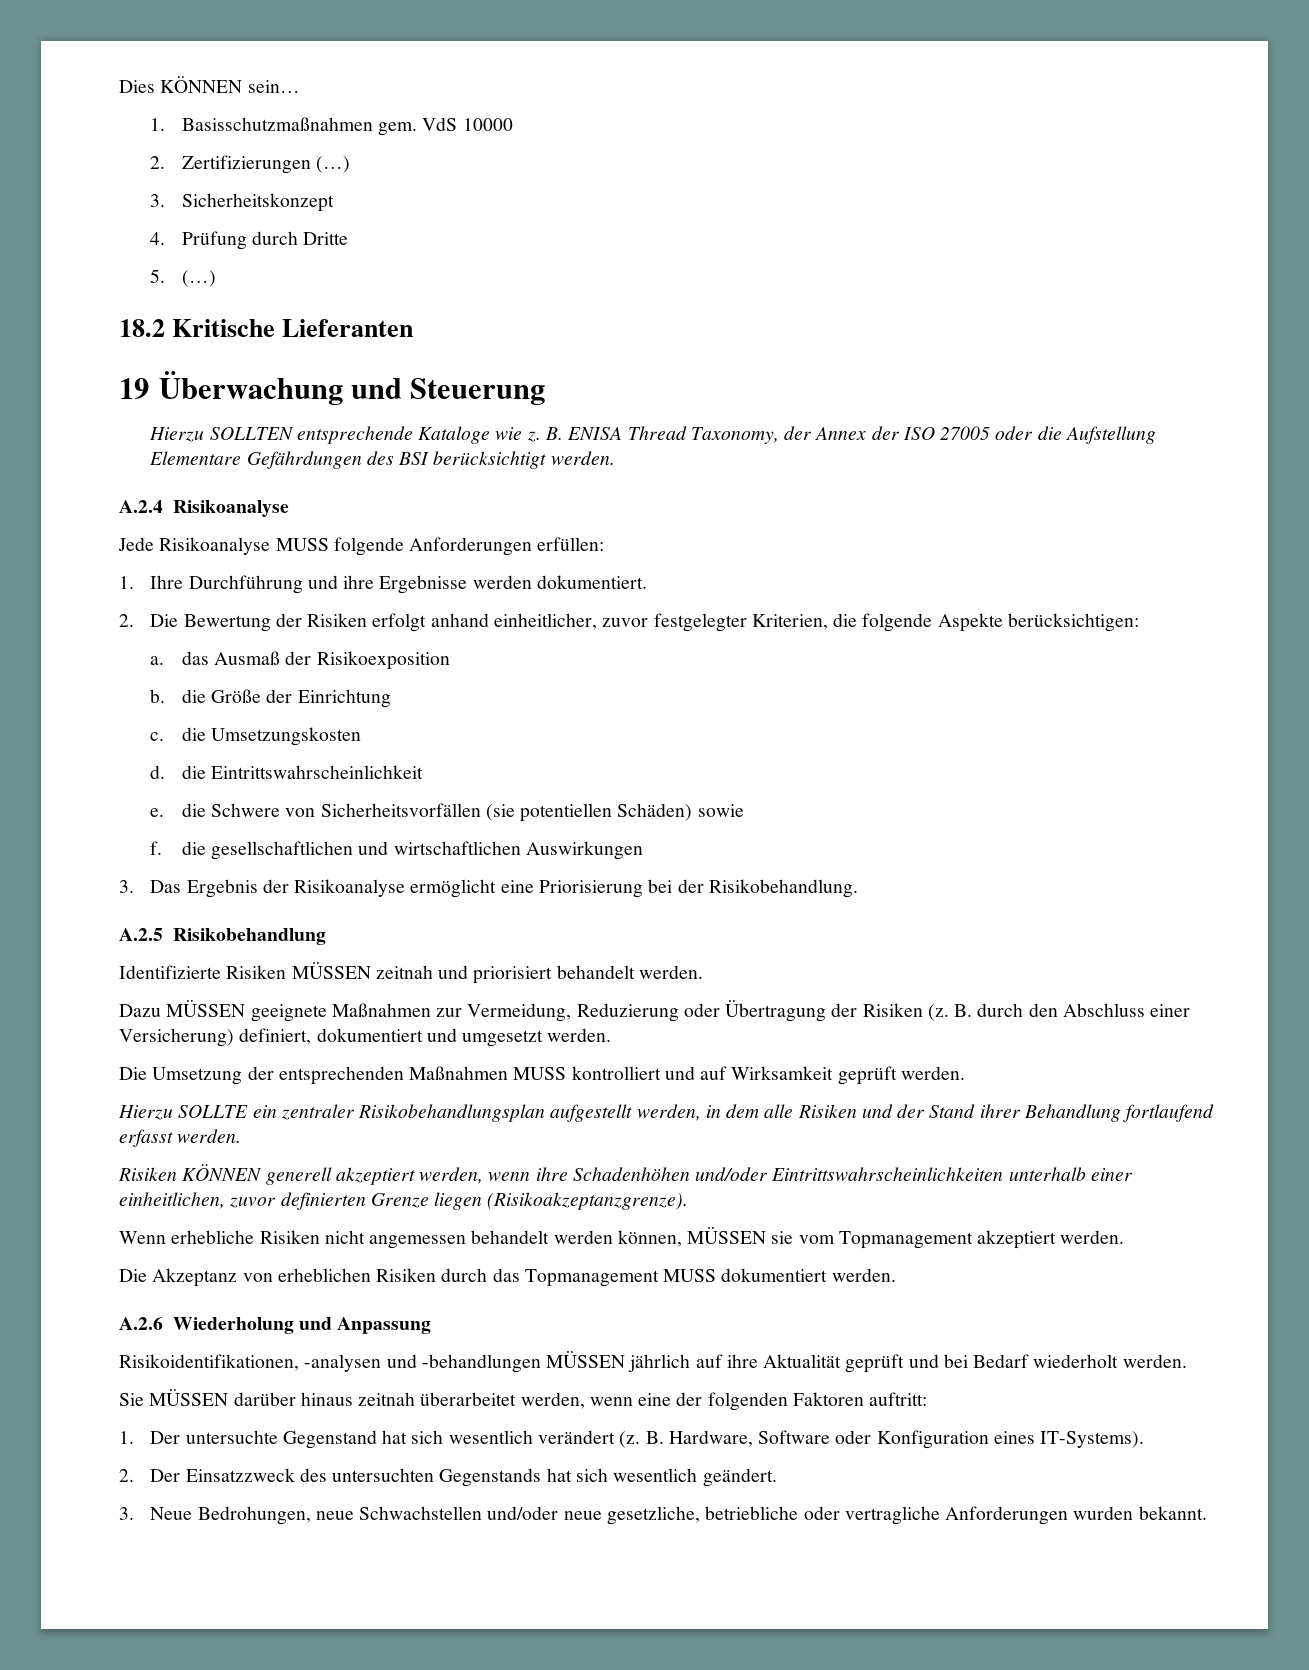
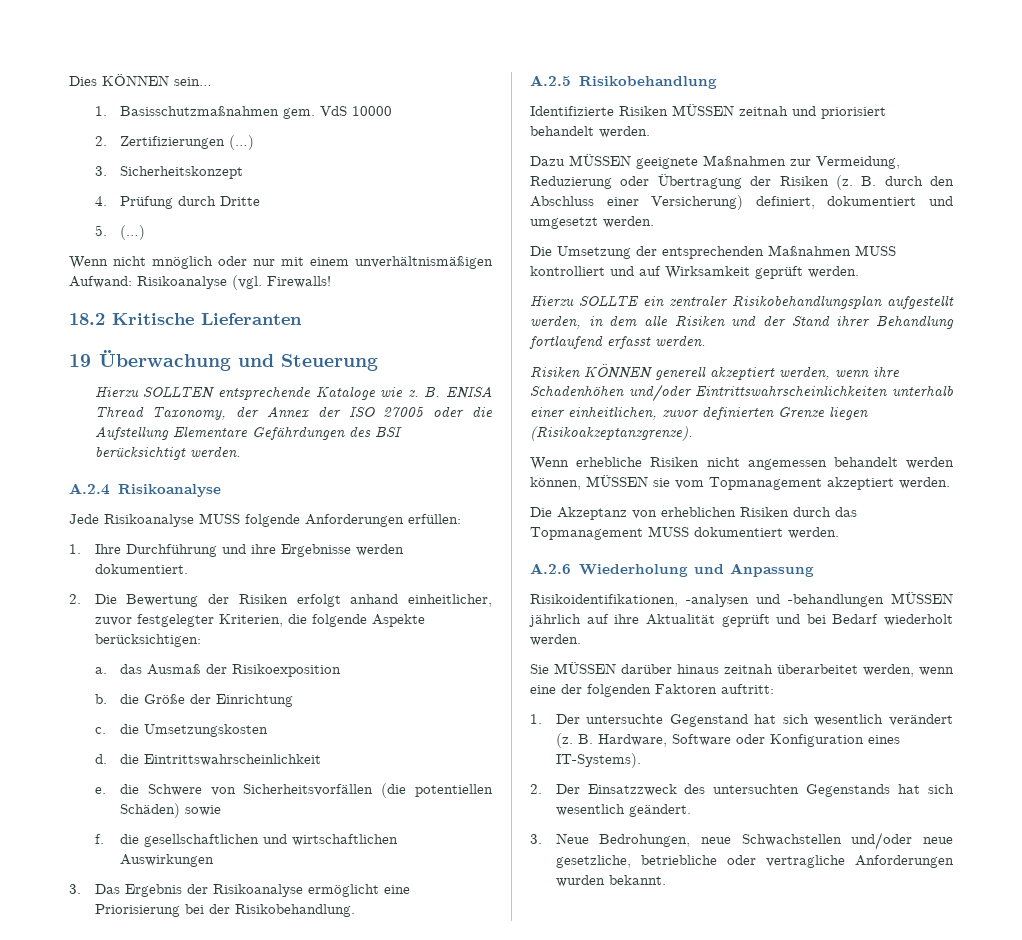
(216, 278) none -> [69,256,493,269] [69,275,331,290] // Wenn nicht mnöglich oder nur mit einem unverhältnismäßigen Aufwand: Risikoanalyse (vgl. Firewalls!
[485,804,515,821] (sie -> [381,783,407,798] (die

